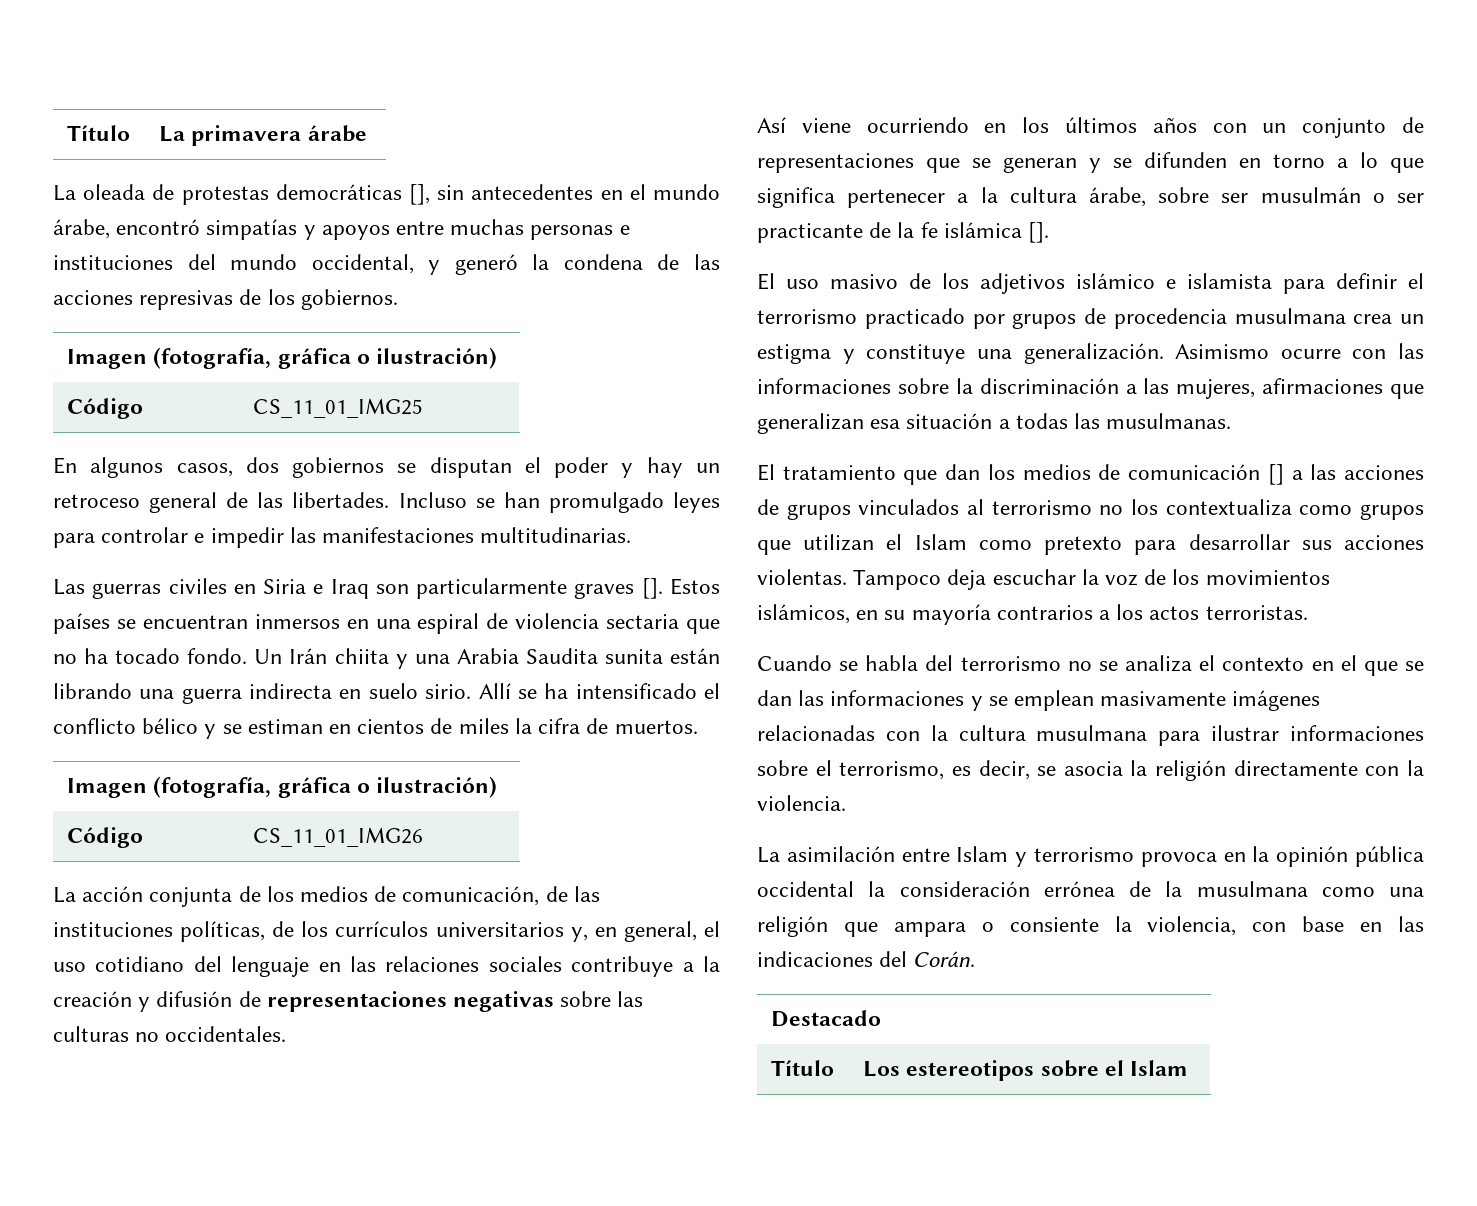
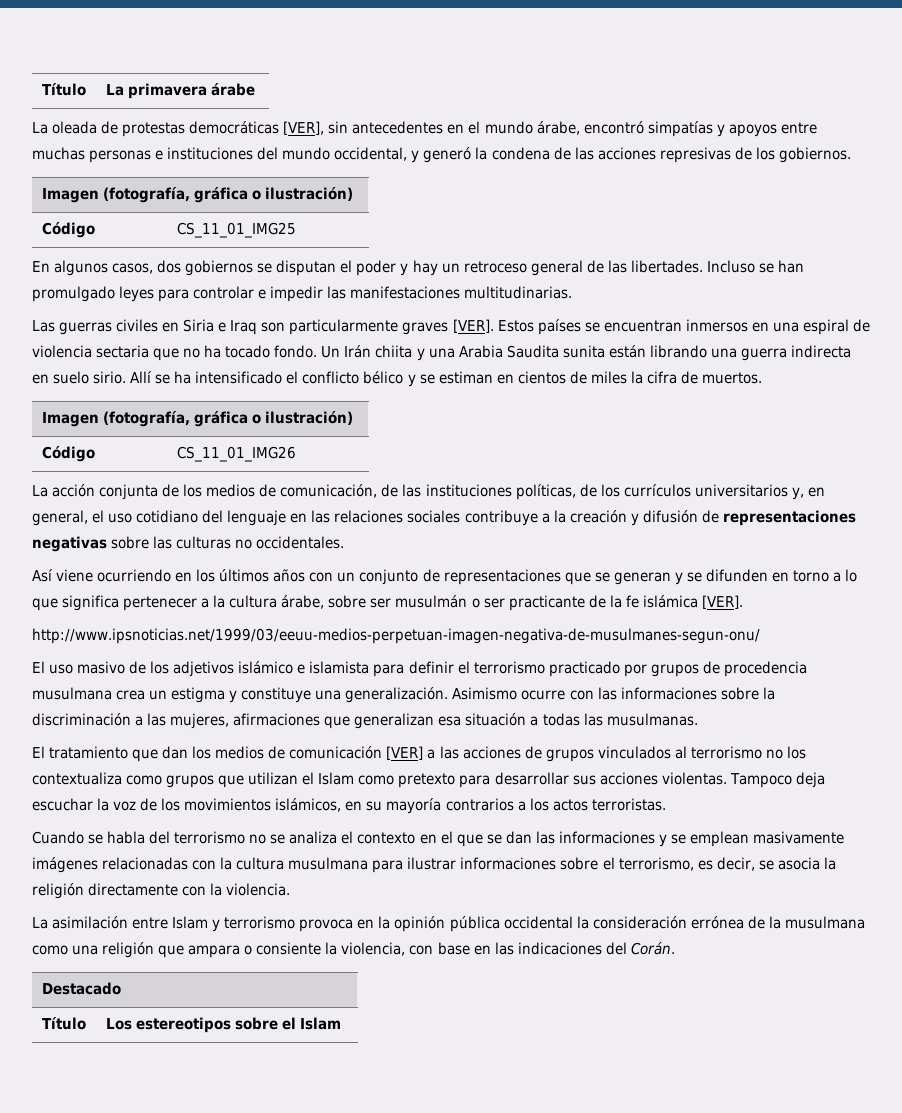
[408,184,430,205] [], -> [283,121,325,135] [VER],
[641,578,663,599] []. -> [452,319,494,333] [VER].
[1028,222,1050,243] []. -> [701,595,743,609] [32,628,760,644] [VER]. // http://www.ipsnoticias.net/1999/03/eeuu-medios-perpetuan-imagen-negativa-de-musulmanes-segun-onu/
[1267,464,1284,485] [] -> [386,746,424,760] [VER]

